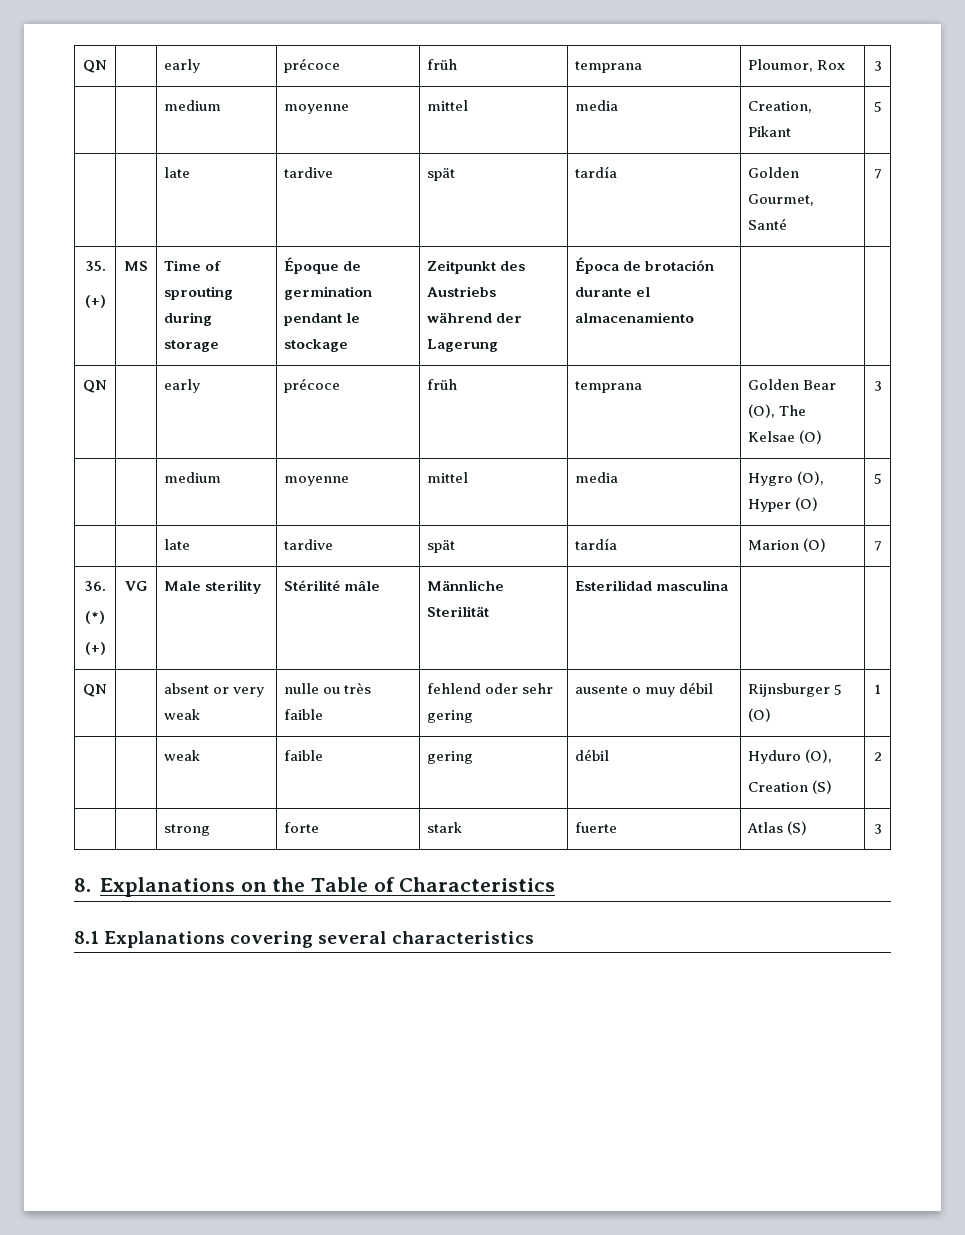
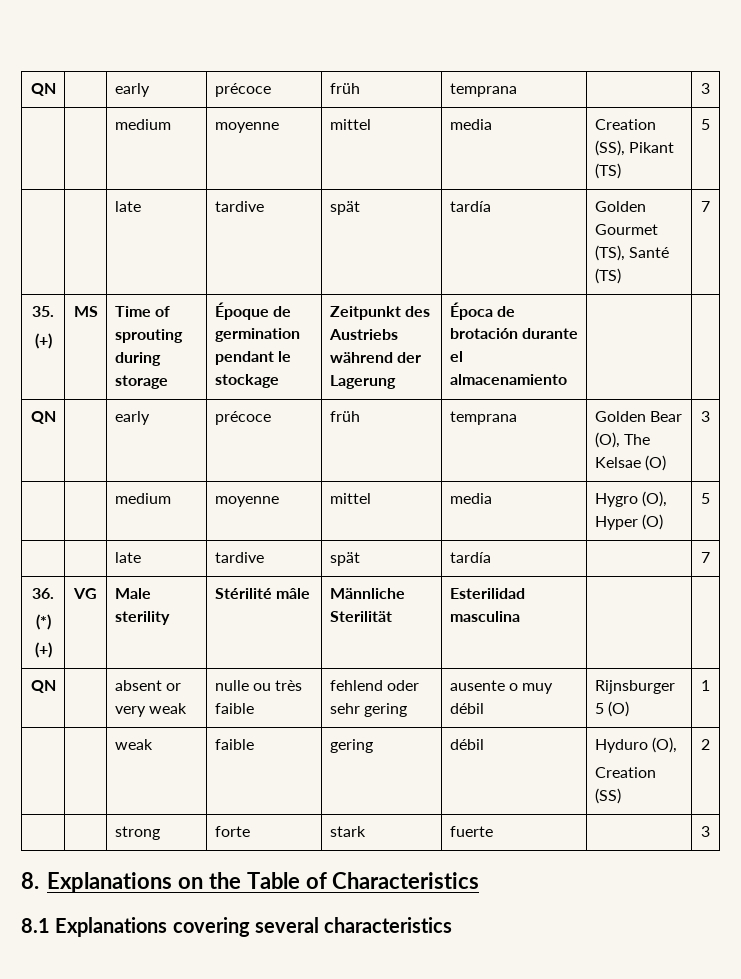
[83,60,107,73] [164,59,201,73] [284,58,341,73] [427,59,458,70] [575,61,643,73] [748,59,846,72] [873,61,882,71] [164,100,222,111] [284,104,350,114] [427,100,469,111] [575,100,619,111] [748,101,813,113] QN | | early | précoce | früh | temprana | Ploumor, Rox | 3 // | | medium | moyenne | mittel | media | Creation, -> [30,83,56,96] [114,83,150,97] [214,83,271,97] [329,83,360,94] [449,83,517,97] [701,83,710,94] [114,119,171,130] [214,122,279,133] [329,119,371,130] [449,119,492,130] [594,119,656,130] [594,140,625,156] QN | | early | précoce | früh | temprana | | 3 // | | medium | moyenne | mittel | media | Creation (SS),
(792, 131) none -> [594,163,621,179] (TS)
[748,194,815,206] Gourmet, -> [594,224,658,235] [594,245,625,261] Gourmet (TS),
(788, 224) none -> [594,268,621,284] (TS)
[748,538,827,552] Marion (O) -> (491, 557) none
[812,780,833,794] (S) -> [594,788,621,804] (SS)
[747,821,808,835] Atlas (S) -> (493, 831) none

